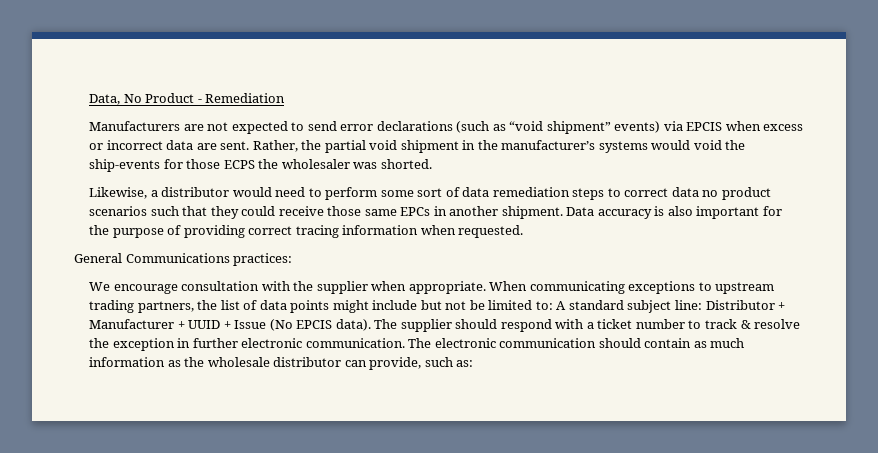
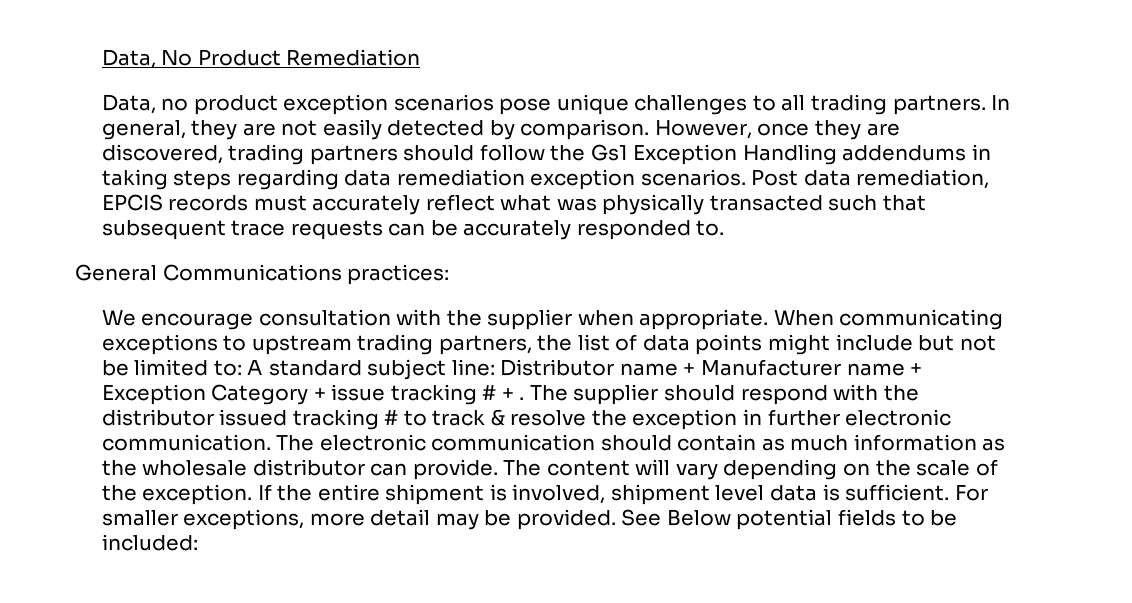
[197,99,202,103] - -> (281, 57) none
[89,121,804,134] [89,140,746,153] [89,159,432,172] [89,187,771,200] [89,206,782,219] [89,225,524,238] Manufacturers are not expected to send error declarations (such as “void shipment” events) via EPCIS when excess or incorrect data are sent. Rather, the partial void shipment in the manufacturer’s systems would void the ship-events for those ECPS the wholesaler was shorted. // Likewise, a distributor would need to perform some sort of data remediation steps to correct data no product scenarios such that they could receive those same EPCs in another shipment. Data accuracy is also important for the purpose of providing correct tracing information when requested. -> [101,94,1011,115] [101,119,900,140] [101,144,992,165] [101,169,990,190] [101,194,927,215] [101,220,725,240] Data, no product exception scenarios pose unique challenges to all trading partners. In general, they are not easily detected by comparison. However, once they are discovered, trading partners should follow the Gs1 Exception Handling addendums in taking steps regarding data remediation exception scenarios. Post data remediation, EPCIS records must accurately reflect what was physically transacted such that subsequent trace requests can be accurately responded to.
(775, 305) none -> [619,363,678,376] name
[177,319,371,331] + UUID + Issue (No EPCIS data). -> [846,363,923,376] [101,384,525,405] name + Exception Category + issue tracking # + .
[586,319,685,329] a ticket number -> [883,385,919,401] [101,409,399,430] the distributor issued tracking #
[369,357,474,370] provide, such as: -> [412,459,998,480] [101,484,988,505] [101,509,958,530] [101,534,198,551] provide. The content will vary depending on the scale of the exception. If the entire shipment is involved, shipment level data is sufficient. For smaller exceptions, more detail may be provided. See Below potential fields to be included:

